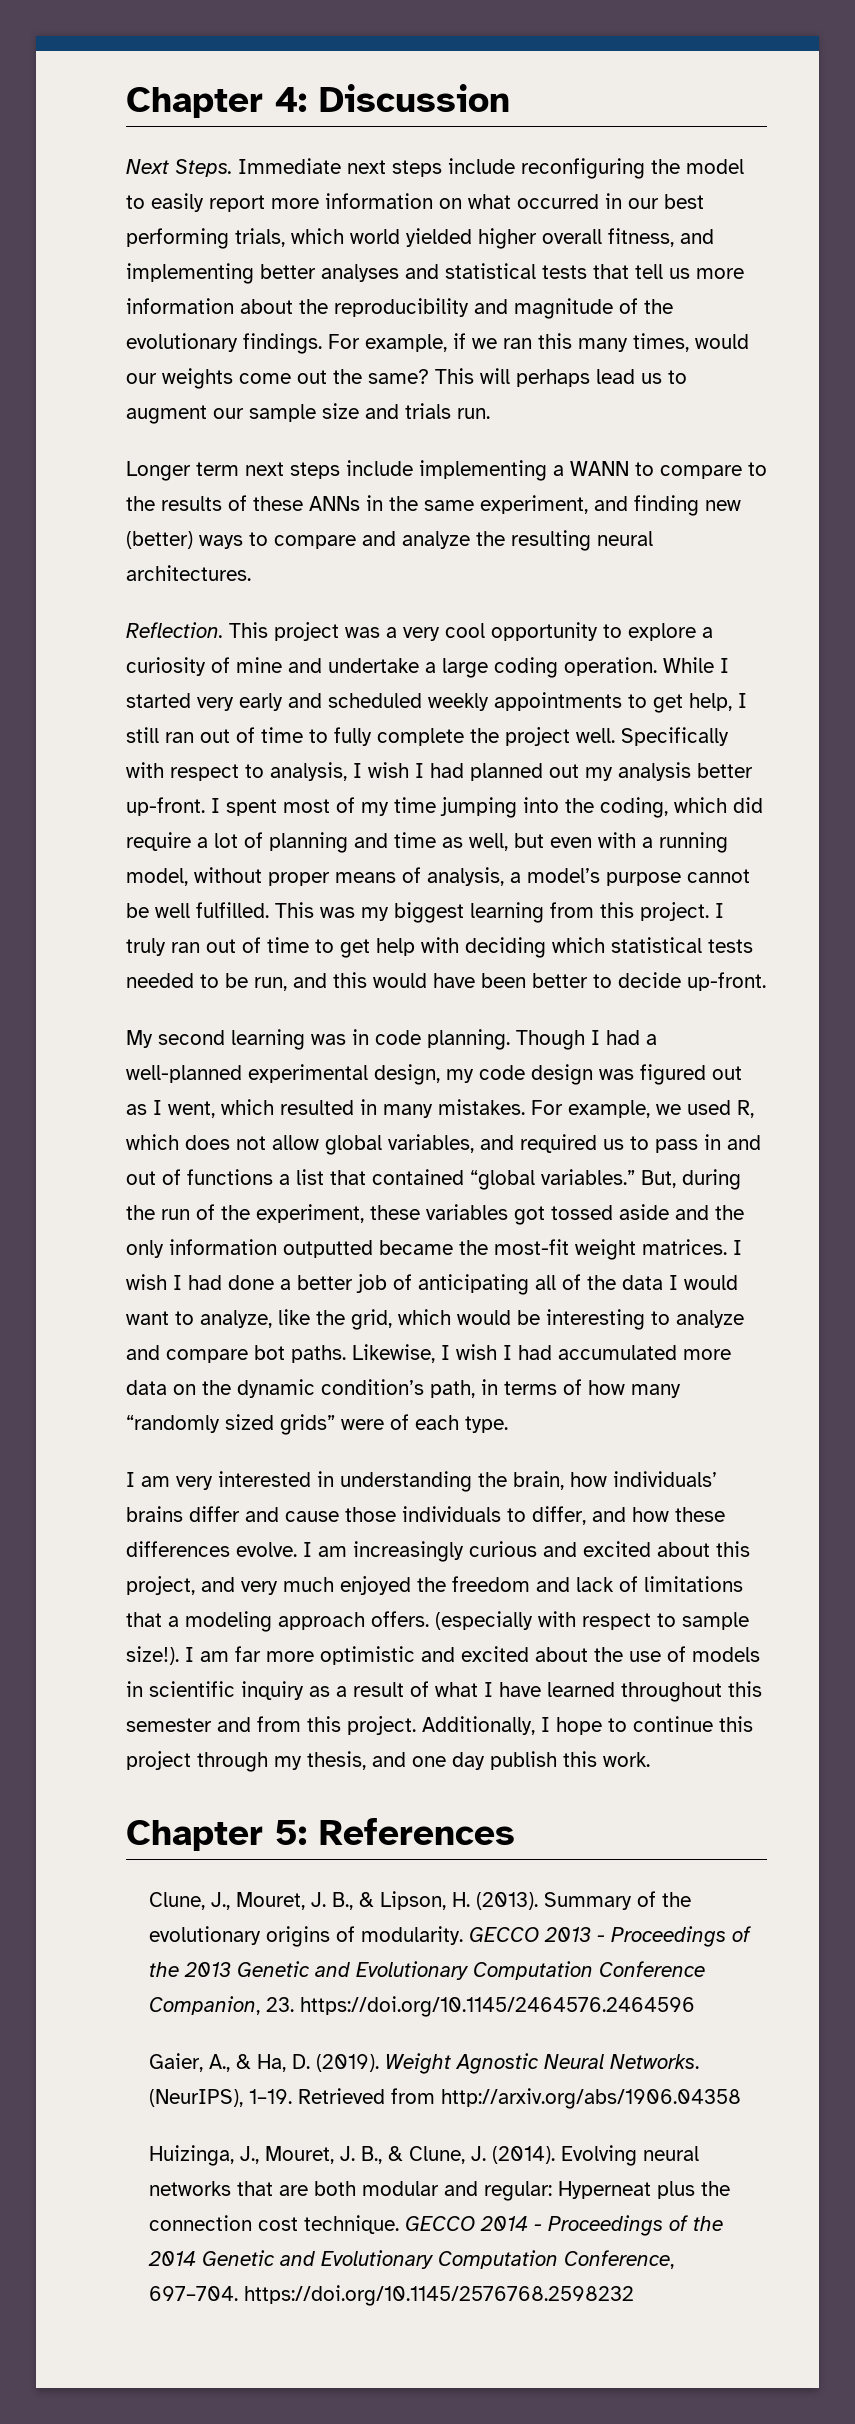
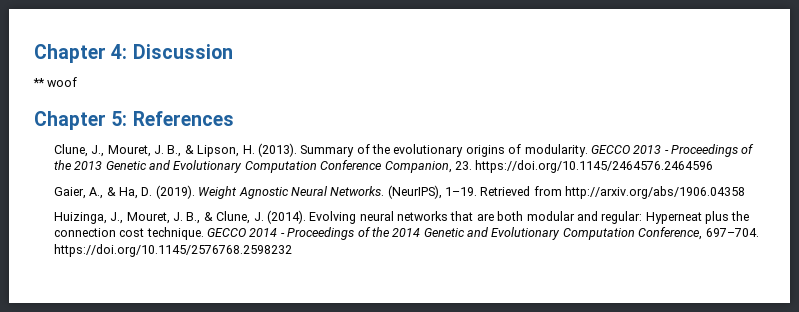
[126,158,744,179] [126,193,704,212] [126,228,714,249] [126,263,744,284] [126,298,673,319] [126,333,749,354] [126,368,687,389] [126,403,490,424] [126,460,767,481] [126,495,741,516] [126,530,653,551] [126,565,251,581] [126,622,713,641] [126,657,729,678] [126,692,747,713] [126,727,729,746] [126,762,753,781] [126,797,763,818] [126,832,728,853] [126,867,750,886] [126,902,724,923] [126,937,753,958] [126,972,766,991] [126,1029,657,1050] [126,1064,742,1085] [126,1099,754,1118] [126,1134,761,1155] [126,1169,741,1190] [126,1204,744,1225] [126,1239,742,1260] [126,1274,738,1295] [126,1309,744,1330] [126,1344,731,1363] [126,1379,681,1398] [126,1414,508,1435] [126,1471,717,1492] [126,1506,725,1525] [126,1541,750,1562] [126,1576,743,1595] [126,1611,749,1632] [126,1646,760,1665] [126,1681,762,1702] [126,1716,753,1735] [126,1751,650,1772] Next Steps. Immediate next steps include reconfiguring the model to easily report more information on what occurred in our best performing trials, which world yielded higher overall fitness, and implementing better analyses and statistical tests that tell us more information about the reproducibility and magnitude of the evolutionary findings. For example, if we ran this many times, would our weights come out the same? This will perhaps lead us to augment our sample size and trials run. // Longer term next steps include implementing a WANN to compare to the results of these ANNs in the same experiment, and finding new (better) ways to compare and analyze the resulting neural architectures. // Reflection. This project was a very cool opportunity to explore a curiosity of mine and undertake a large coding operation. While I started very early and scheduled weekly appointments to get help, I still ran out of time to fully complete the project well. Specifically with respect to analysis, I wish I had planned out my analysis better up-front. I spent most of my time jumping into the coding, which did require a lot of planning and time as well, but even with a running model, without proper means of analysis, a model’s purpose cannot be well fulfilled. This was my biggest learning from this project. I truly ran out of time to get help with deciding which statistical tests needed to be run, and this would have been better to decide up-front. // My second learning was in code planning. Though I had a well-planned experimental design, my code design was figured out as I went, which resulted in many mistakes. For example, we used R, which does not allow global variables, and required us to pass in and out of functions a list that contained “global variables.” But, during the run of the experiment, these variables got tossed aside and the only information outputted became the most-fit weight matrices. I wish I had done a better job of anticipating all of the data I would want to analyze, like the grid, which would be interesting to analyze and compare bot paths. Likewise, I wish I had accumulated more data on the dynamic condition’s path, in terms of how many “randomly sized grids” were of each type. // I am very interested in understanding the brain, how individuals’ brains differ and cause those individuals to differ, and how these differences evolve. I am increasingly curious and excited about this project, and very much enjoyed the freedom and lack of limitations that a modeling approach offers. (especially with respect to sample size!). I am far more optimistic and excited about the use of models in scientific inquiry as a result of what I have learned throughout this semester and from this project. Additionally, I hope to continue this project through my thesis, and one day publish this work. -> [33,77,78,87] ** woof

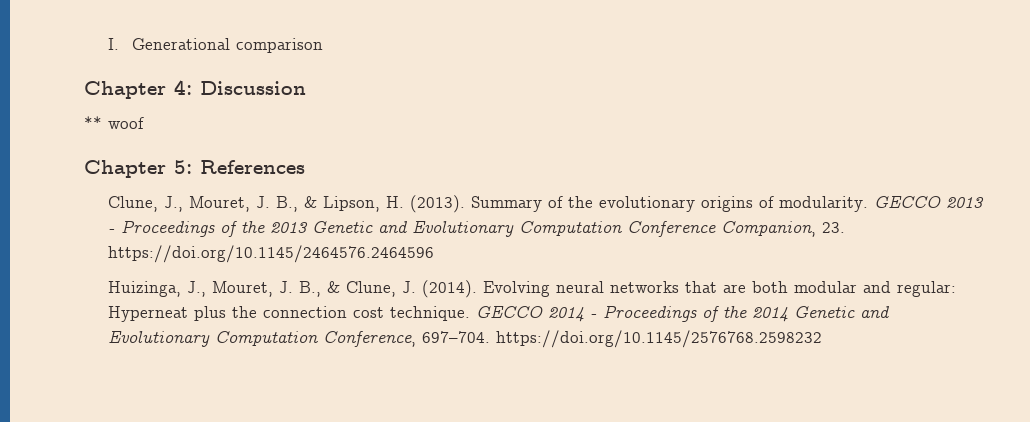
(34, 53) none -> [107,38,323,53] I. Generational comparison //
[53,185,746,199] // Gaier, A., & Ha, D. (2019). Weight Agnostic Neural Networks. (NeurIPS), 1–19. Retrieved from http://arxiv.org/abs/1906.04358 -> (434, 254) none

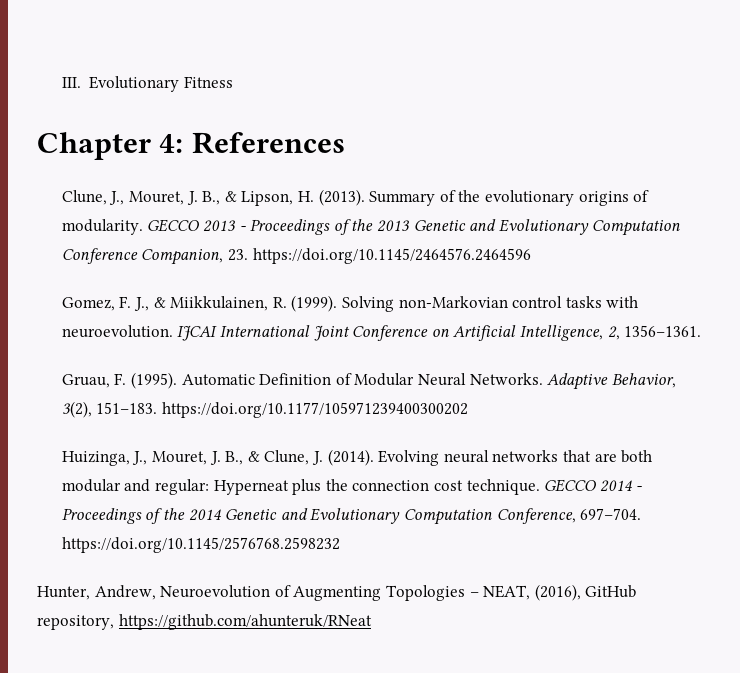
[107,38,323,53] I. Generational comparison -> [61,76,233,92] III. Evolutionary Fitness
[200,81,306,95] [84,116,144,129] [84,160,192,178] Discussion // ** woof // Chapter 5: -> (184, 143) none
(434, 254) none -> [61,295,639,312] [61,325,702,341] [61,372,676,390] [61,401,469,418] // Gomez, F. J., & Miikkulainen, R. (1999). Solving non-Markovian control tasks with neuroevolution. IJCAI International Joint Conference on Artificial Intelligence, 2, 1356–1361. // Gruau, F. (1995). Automatic Definition of Modular Neural Networks. Adaptive Behavior, 3(2), 151–183. https://doi.org/10.1177/105971239400300202
(822, 339) none -> [37,584,637,601] [37,614,372,630] // Hunter, Andrew, Neuroevolution of Augmenting Topologies – NEAT, (2016), GitHub repository, https://github.com/ahunteruk/RNeat

